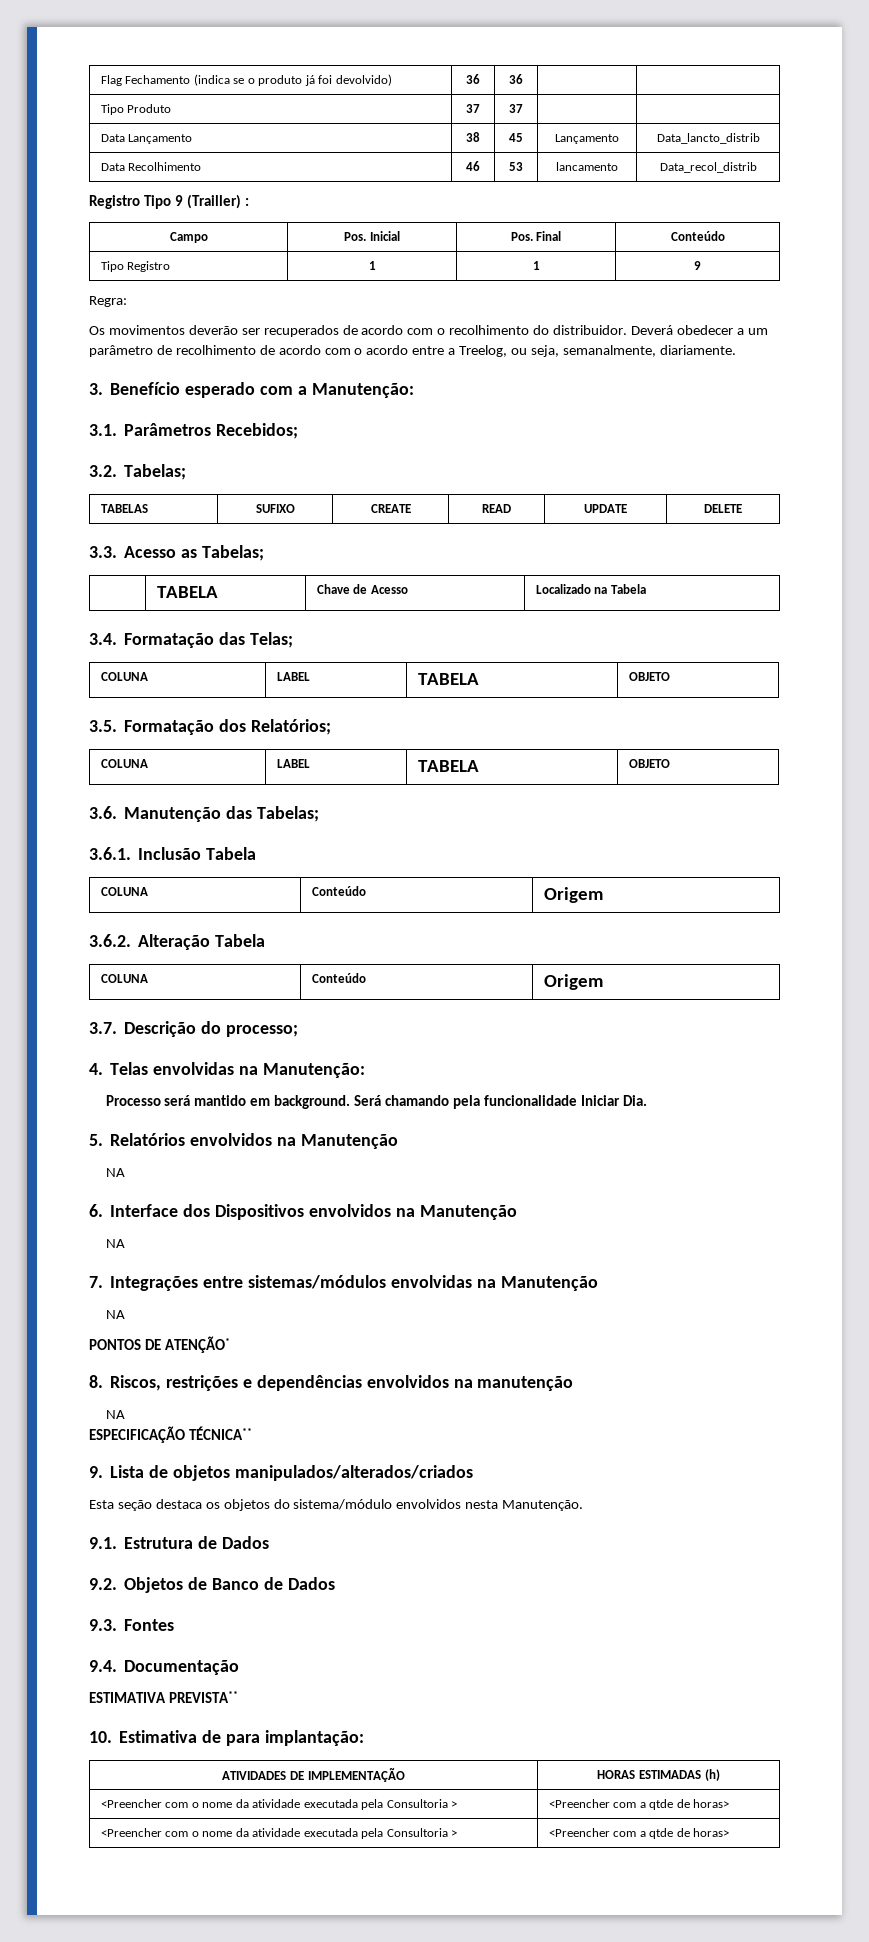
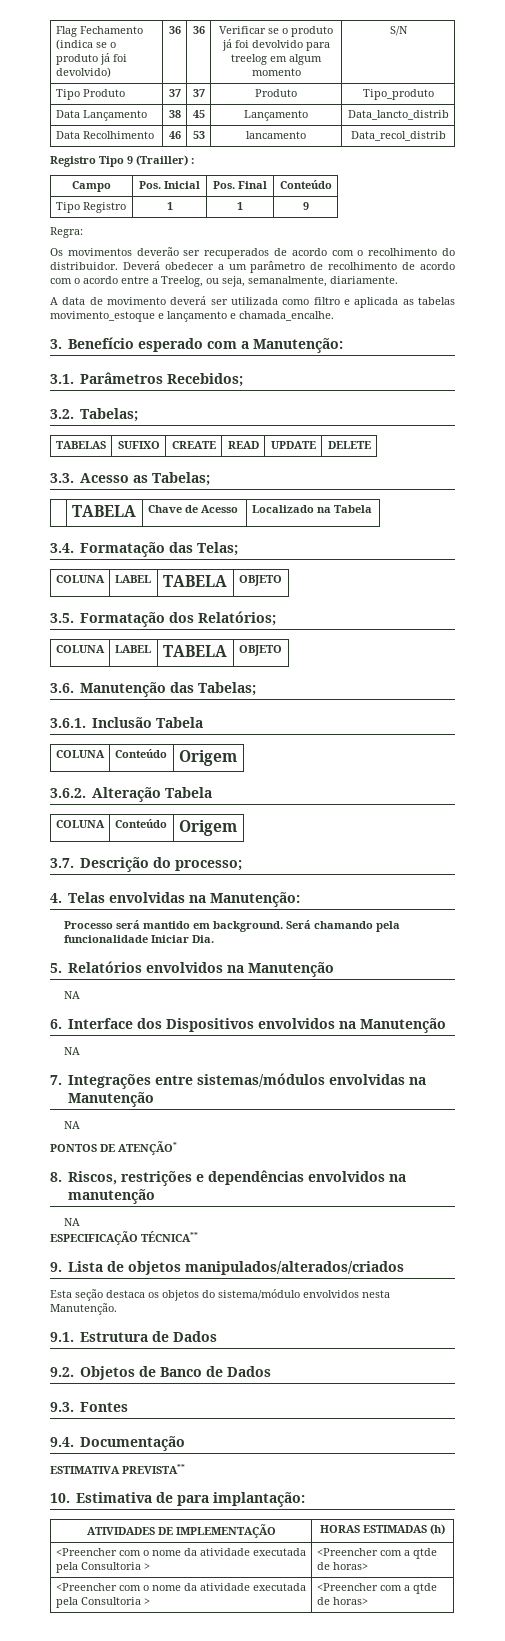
(523, 79) | -> [219,26,333,37] [221,39,330,51] [231,54,322,65] [251,68,301,76] [389,26,408,36] Verificar se o produto já foi devolvido para treelog em algum momento | S/N
(523, 108) | -> [255,89,297,97] [362,89,434,100] Produto | Tipo_produto
(736, 350) none -> [50,296,455,308] [50,311,334,322] // A data de movimento deverá ser utilizada como filtro e aplicada as tabelas movimento_estoque e lançamento e chamada_encalhe.

